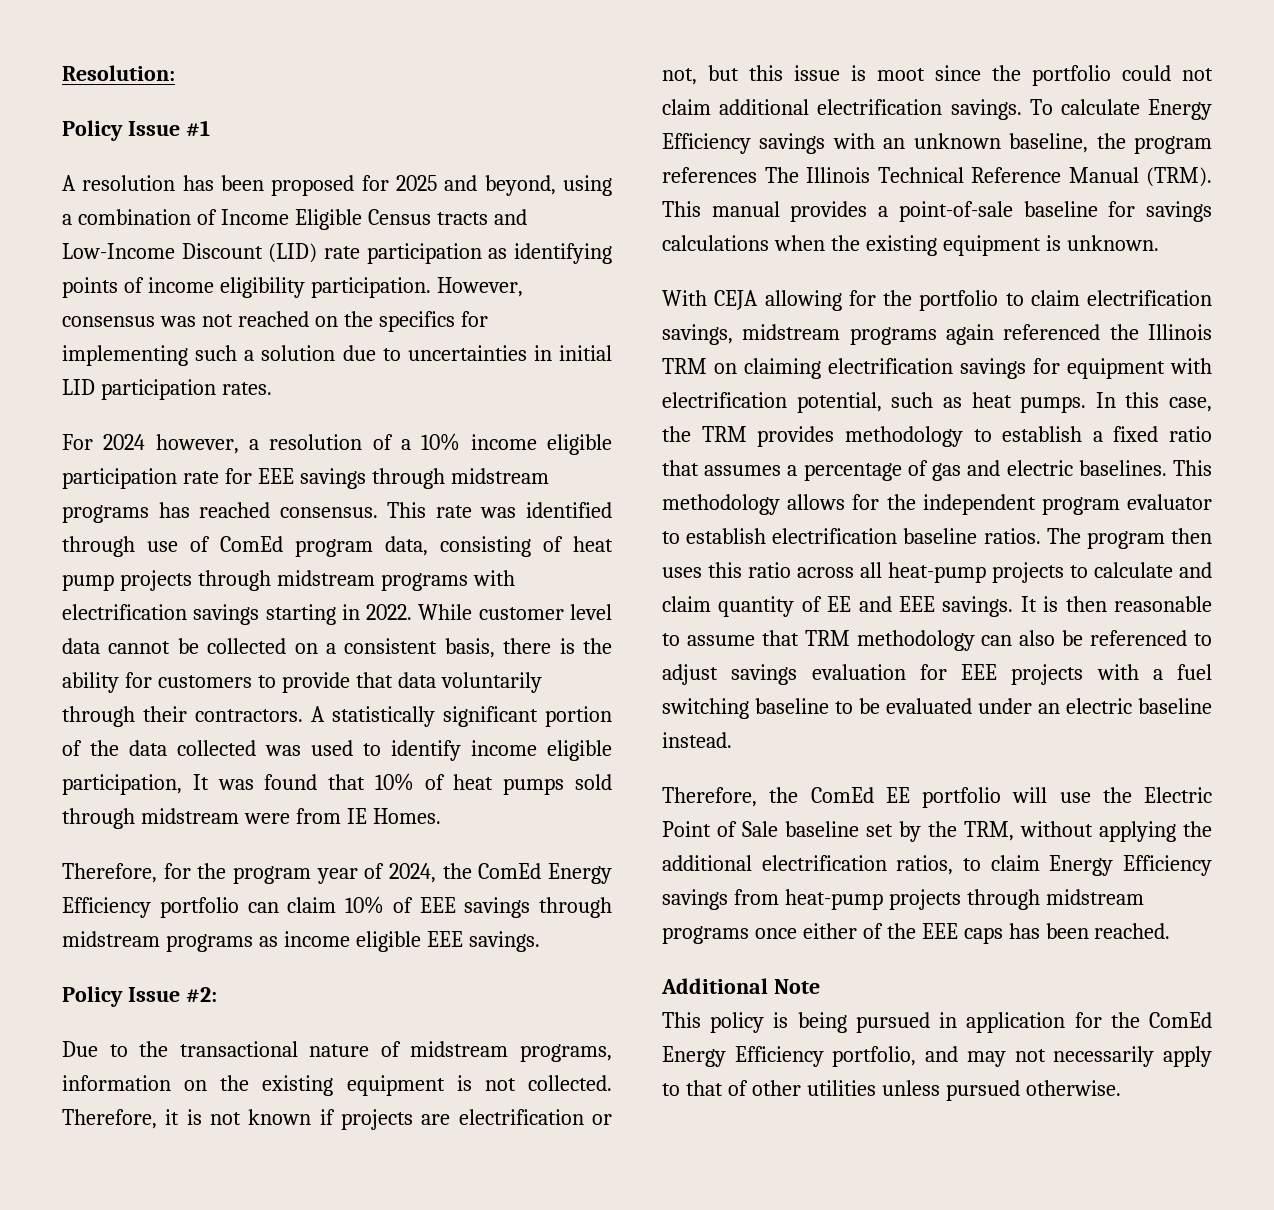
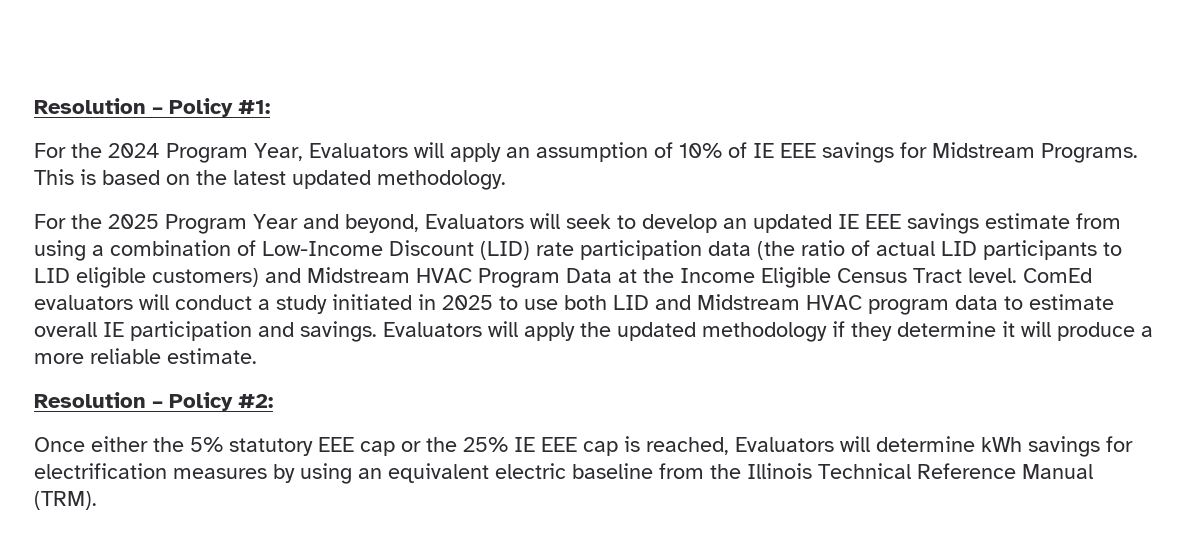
[62,65,175,81] [62,120,210,141] [62,175,612,196] [62,209,527,230] Resolution: // Policy Issue #1 // A resolution has been proposed for 2025 and beyond, using a combination of Income Eligible Census tracts and -> [34,98,270,117] [34,142,1138,163] [34,169,506,190] [34,213,1121,234] [34,240,256,261] Resolution – Policy #1: // For the 2024 Program Year, Evaluators will apply an assumption of 10% of IE EEE savings for Midstream Programs. This is based on the latest updated methodology. // For the 2025 Program Year and beyond, Evaluators will seek to develop an updated IE EEE savings estimate from using a combination of
[488,243,612,264] [62,277,523,298] [62,311,488,332] [62,345,612,366] [62,379,272,400] [62,433,612,455] [62,468,549,489] [62,502,612,523] [62,536,613,557] [62,570,515,591] [62,604,612,625] [62,638,612,658] [62,672,542,693] [62,706,612,727] [62,740,612,761] [62,773,612,795] [62,808,441,829] [62,863,612,884] [62,896,612,918] [62,931,540,952] [62,986,217,1007] [62,1041,612,1062] [62,1075,613,1096] [62,1109,612,1130] [662,65,1213,86] [662,99,1212,120] [662,133,1212,154] [662,167,799,183] as identifying points of income eligibility participation. However, consensus was not reached on the specifics for implementing such a solution due to uncertainties in initial LID participation rates. // For 2024 however, a resolution of a 10% income eligible participation rate for EEE savings through midstream programs has reached consensus. This rate was identified through use of ComEd program data, consisting of heat pump projects through midstream programs with electrification savings starting in 2022. While customer level data cannot be collected on a consistent basis, there is the ability for customers to provide that data voluntarily through their contractors. A statistically significant portion of the data collected was used to identify income eligible participation, It was found that 10% of heat pumps sold through midstream were from IE Homes. // Therefore, for the program year of 2024, the ComEd Energy Efficiency portfolio can claim 10% of EEE savings through midstream programs as income eligible EEE savings. // Policy Issue #2: // Due to the transactional nature of midstream programs, information on the existing equipment is not collected. Therefore, it is not known if projects are electrification or not, but this issue is moot since the portfolio could not claim additional electrification savings. To calculate Energy Efficiency savings with an unknown baseline, the program references The -> [708,240,1122,260] [34,267,1092,288] [34,294,1114,315] [34,321,1153,342] [34,348,257,364] [34,392,273,411] [34,436,1133,457] [34,463,741,484] data (the ratio of actual LID participants to LID eligible customers) and Midstream HVAC Program Data at the Income Eligible Census Tract level. ComEd evaluators will conduct a study initiated in 2025 to use both LID and Midstream HVAC program data to estimate overall IE participation and savings. Evaluators will apply the updated methodology if they determine it will produce a more reliable estimate. // Resolution – Policy #2: // Once either the 5% statutory EEE cap or the 25% IE EEE cap is reached, Evaluators will determine kWh savings for electrification measures by using an equivalent electric baseline from the
[662,201,1212,222] [662,235,1159,256] [662,290,1212,311] [662,324,1212,345] [662,358,1212,379] [662,392,1212,413] [662,426,1212,447] [662,460,1212,481] [662,494,1212,515] [662,528,1212,549] [662,562,1212,583] [662,596,1212,617] [662,630,1212,651] [662,664,1212,685] [662,698,1212,719] [662,732,732,748] [662,787,1212,808] [662,821,1212,842] [662,855,1212,876] [662,889,1144,910] [662,923,1171,944] [661,978,820,994] [662,1012,1212,1033] [662,1046,1212,1067] [662,1080,1121,1101] This manual provides a point-of-sale baseline for savings calculations when the existing equipment is unknown. // With CEJA allowing for the portfolio to claim electrification savings, midstream programs again referenced the Illinois TRM on claiming electrification savings for equipment with electrification potential, such as heat pumps. In this case, the TRM provides methodology to establish a fixed ratio that assumes a percentage of gas and electric baselines. This methodology allows for the independent program evaluator to establish electrification baseline ratios. The program then uses this ratio across all heat-pump projects to calculate and claim quantity of EE and EEE savings. It is then reasonable to assume that TRM methodology can also be referenced to adjust savings evaluation for EEE projects with a fuel switching baseline to be evaluated under an electric baseline instead. // Therefore, the ComEd EE portfolio will use the Electric Point of Sale baseline set by the TRM, without applying the additional electrification ratios, to claim Energy Efficiency savings from heat-pump projects through midstream programs once either of the EEE caps has been reached. // Additional Note // This policy is being pursued in application for the ComEd Energy Efficiency portfolio, and may not necessarily apply to that of other utilities unless pursued otherwise. -> (97, 500) none

